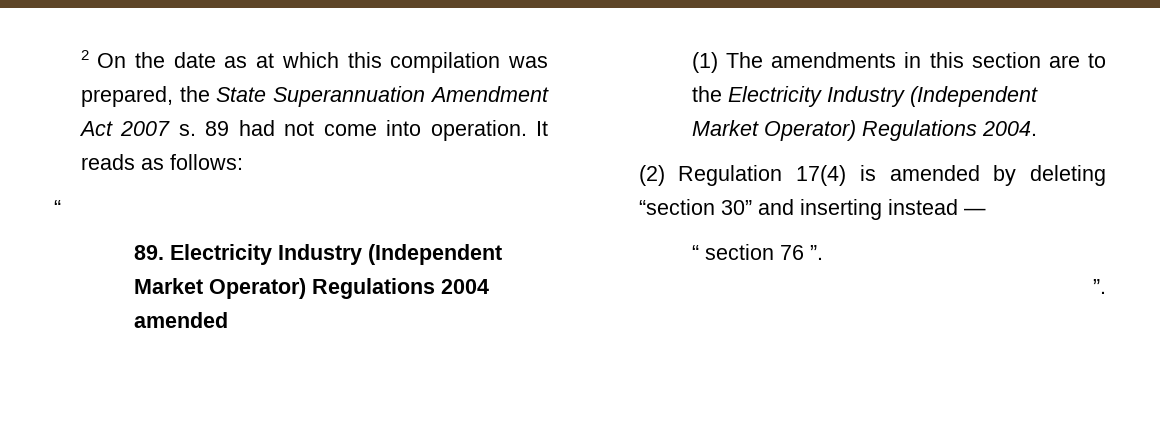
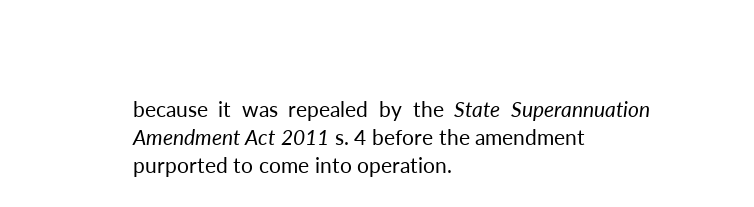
[80,50,548,73] [80,86,173,107] 2 On the date as at which this compilation was prepared, -> [132,101,403,121] because it was repealed by
[120,120,548,141] [80,154,243,170] [54,200,61,215] [134,244,503,265] [134,278,490,299] [134,312,229,328] [692,52,1106,73] [692,86,1039,107] [692,120,1038,141] [638,165,1106,186] [638,199,986,220] [692,244,824,260] [1093,279,1106,294] 2007 s. 89 had not come into operation. It reads as follows: // “ // 89. Electricity Industry (Independent Market Operator) Regulations 2004 amended // (1) The amendments in this section are to the Electricity Industry (Independent Market Operator) Regulations 2004. // (2) Regulation 17(4) is amended by deleting “section 30” and inserting instead — // “ section 76 ”. // ”. -> [280,129,586,145] [132,157,453,177] 2011 s. 4 before the amendment purported to come into operation.

